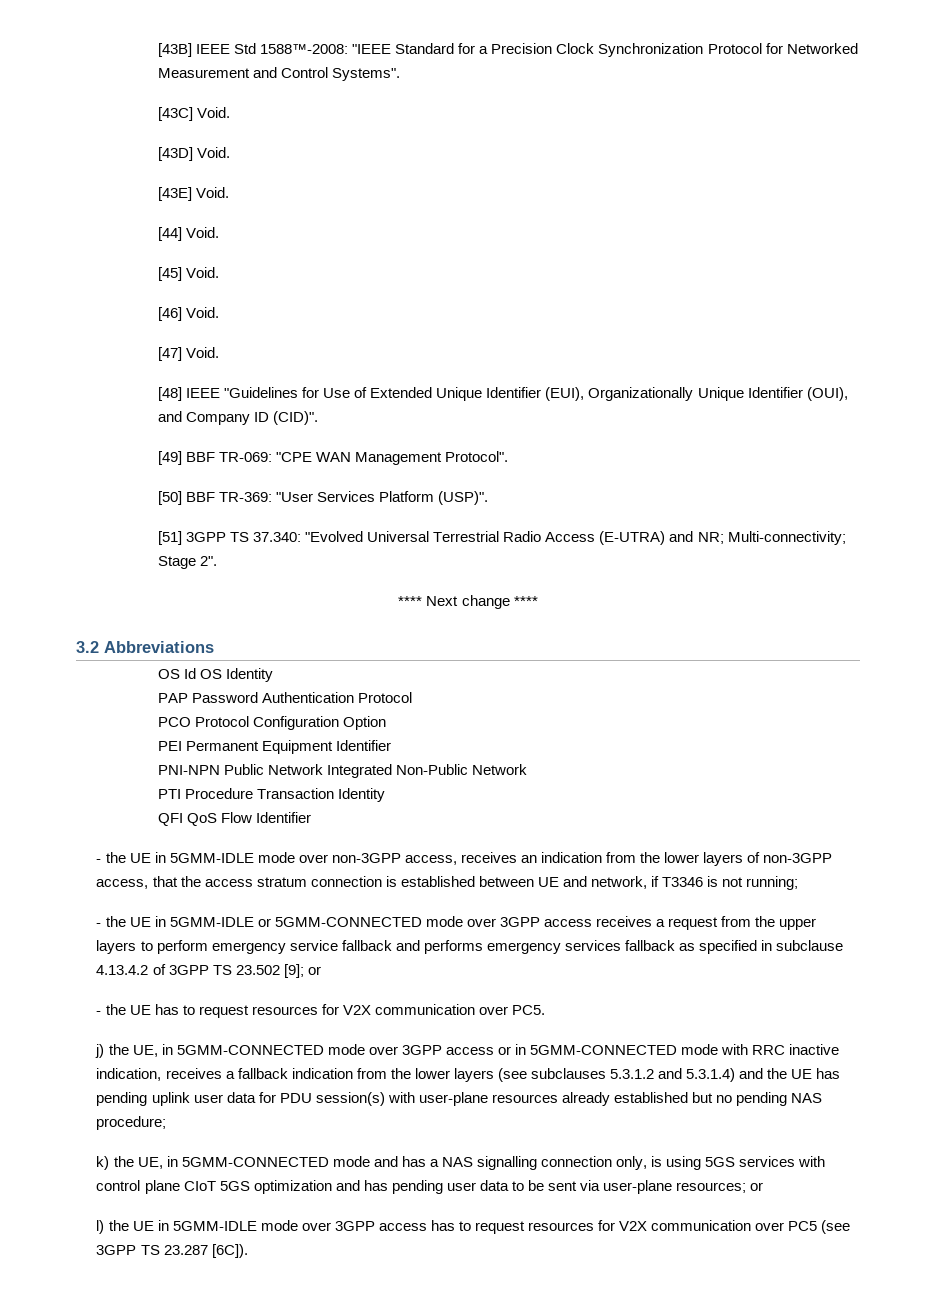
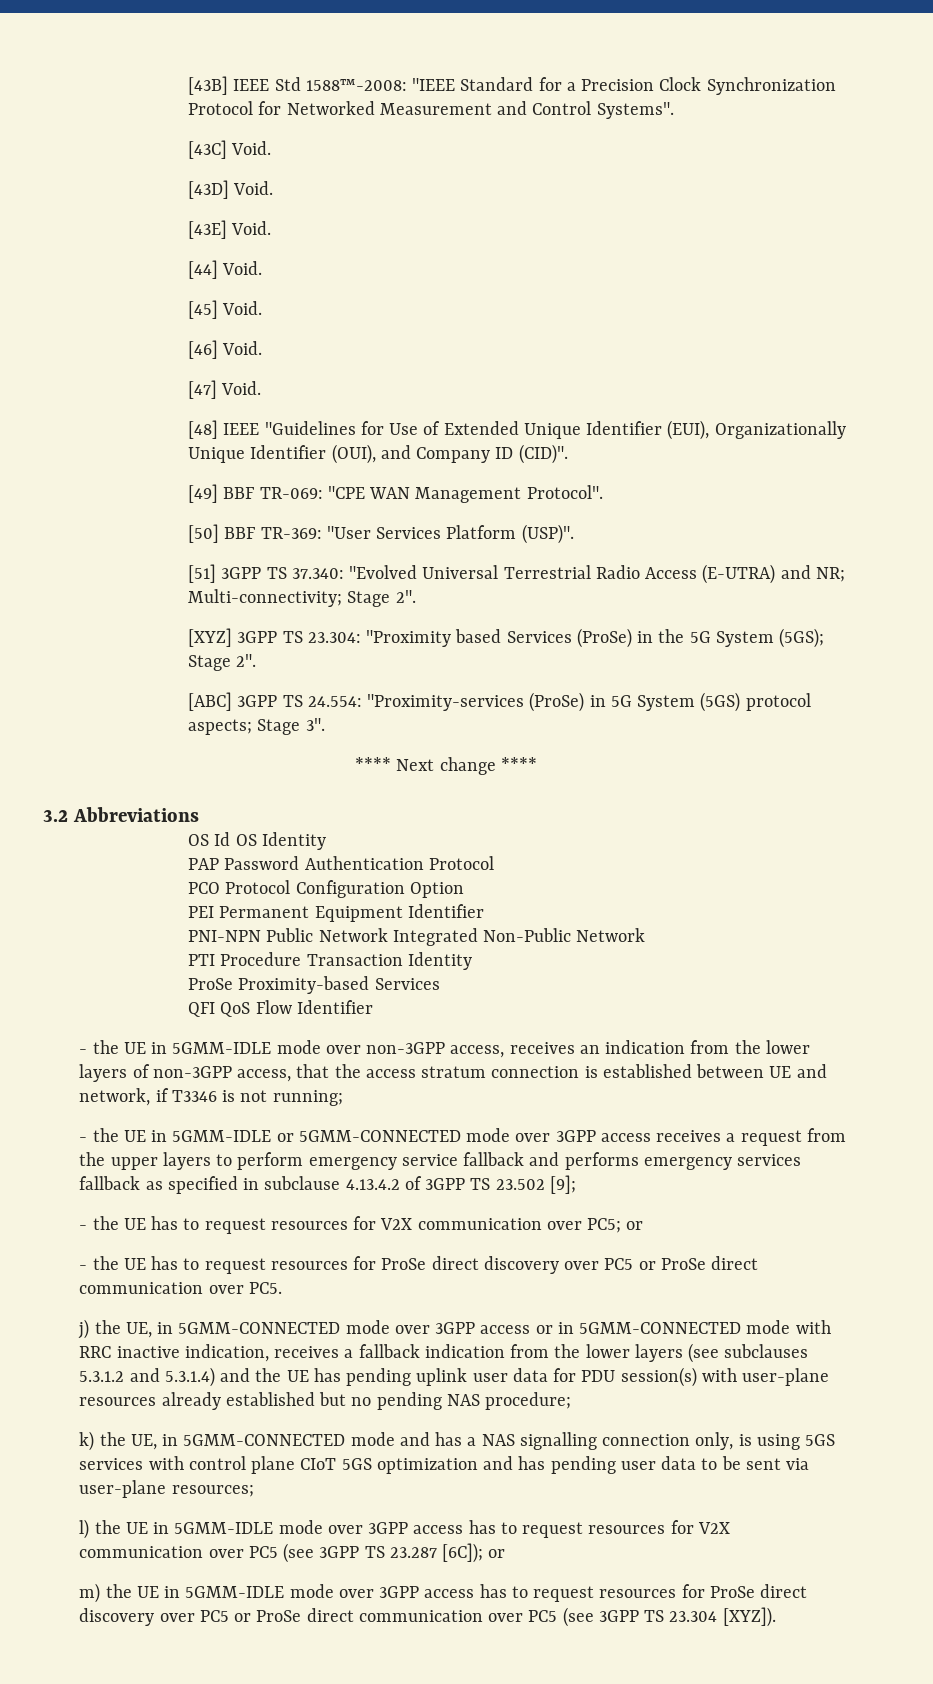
(218, 561) none -> [188,628,825,648] [188,654,257,671] [188,692,811,712] [188,718,325,735] // [XYZ] 3GPP TS 23.304: "Proximity based Services (ProSe) in the 5G System (5GS); Stage 2". // [ABC] 3GPP TS 24.554: "Proximity-services (ProSe) in 5G System (5GS) protocol aspects; Stage 3".
(386, 795) none -> [188,976,440,994] // ProSe Proximity-based Services
(304, 971) none -> [79,1216,622,1234] // - the UE has to request resources for V2X communication over PC5;
[342,1005,371,1015] V2X -> [381,1256,759,1274] ProSe direct discovery over PC5 or ProSe direct
[750,1182,764,1191] or -> (254, 1491) none
[211,1244,248,1258] [6C]). -> [442,1543,506,1563] [79,1583,808,1603] [79,1607,776,1627] [6C]); or // m) the UE in 5GMM-IDLE mode over 3GPP access has to request resources for ProSe direct discovery over PC5 or ProSe direct communication over PC5 (see 3GPP TS 23.304 [XYZ]).

